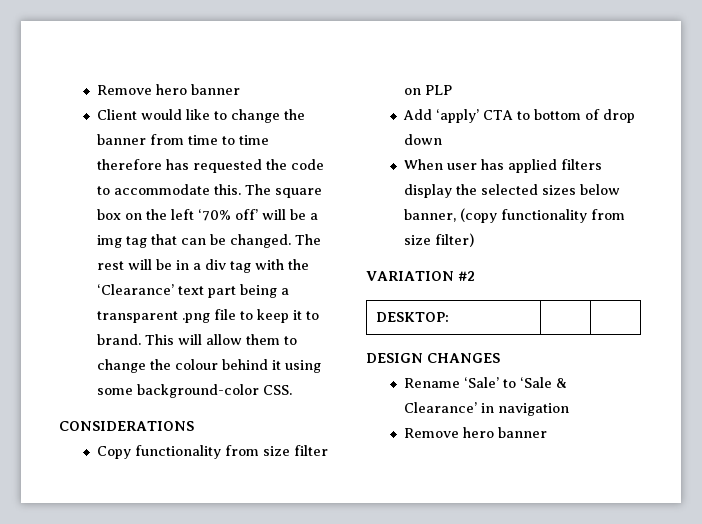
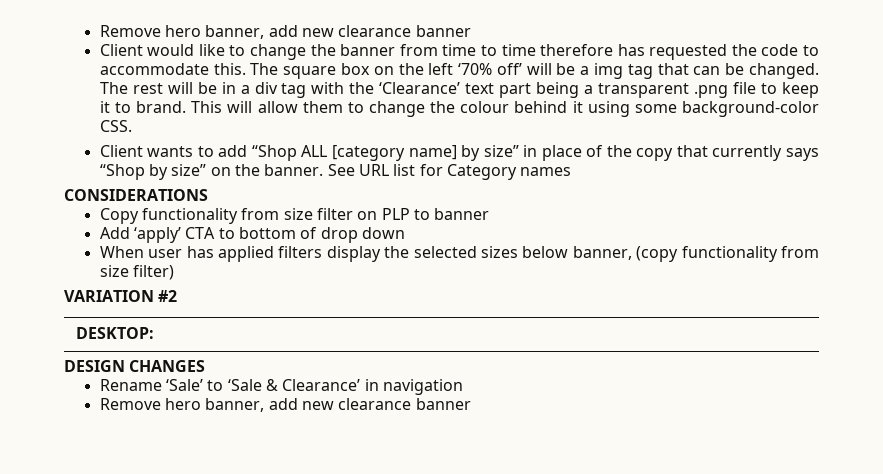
[96,84,187,95] Remove hero -> [99,25,412,39] Remove hero banner, add new clearance
(292, 390) none -> [99,145,819,161] [99,164,572,180] // Client wants to add “Shop ALL [category name] by size” in place of the copy that currently says “Shop by size” on the banner. See URL list for Category names
(452, 90) none -> [413,208,490,220] to banner
(494, 432) none -> [205,398,412,412] banner, add new clearance

